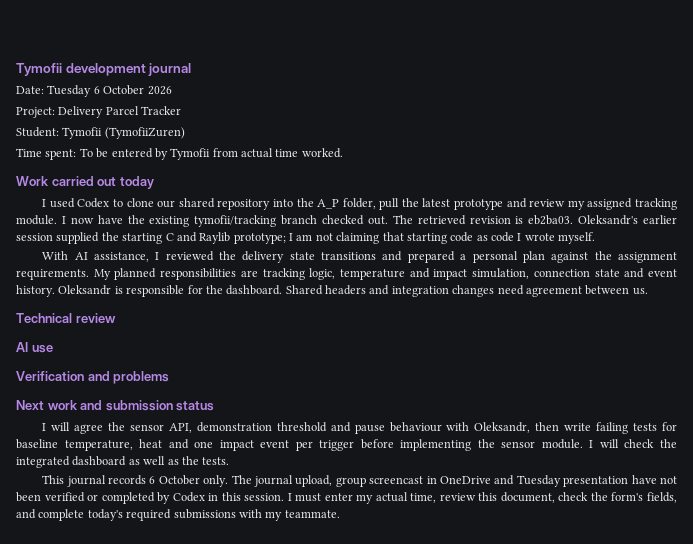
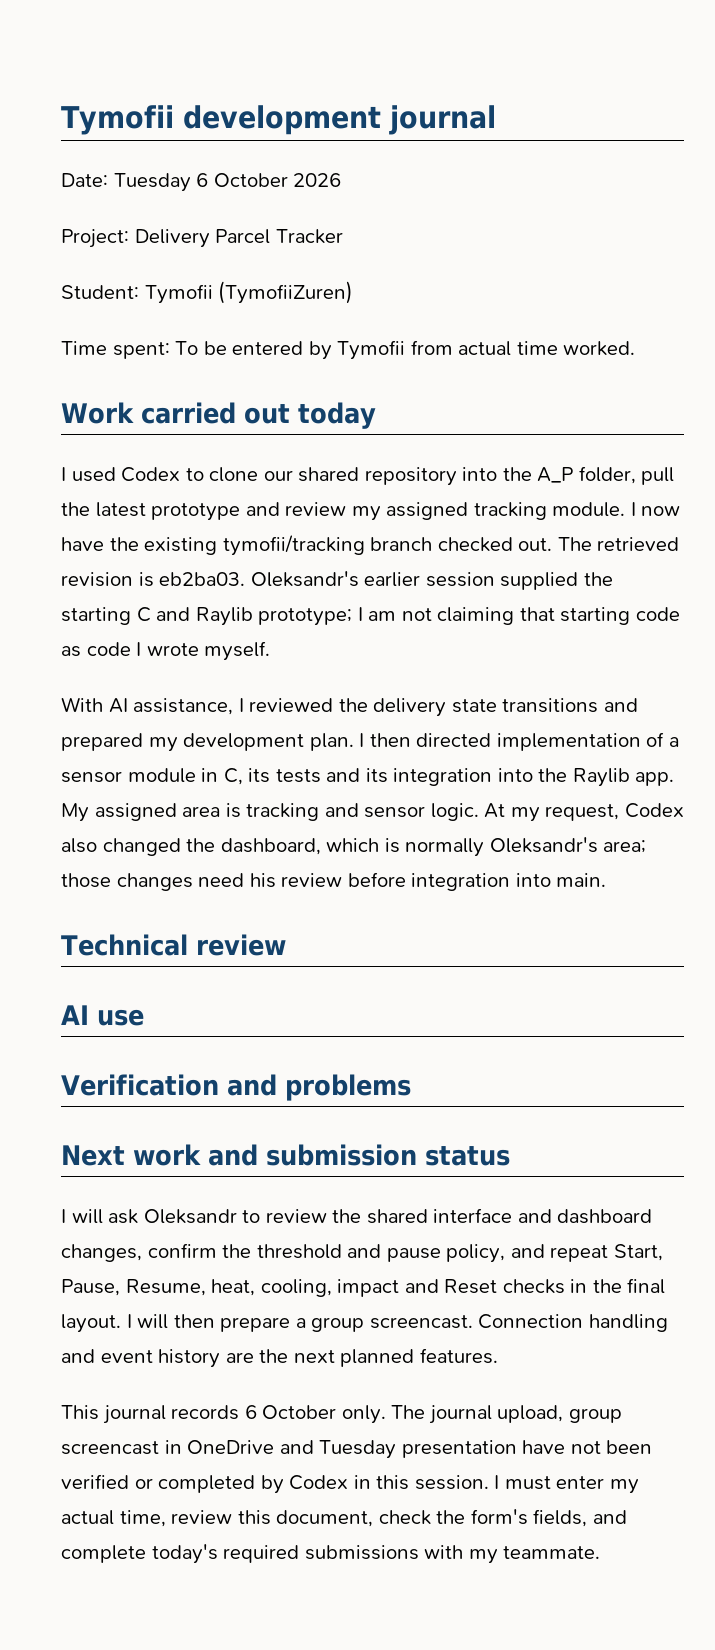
[460,251,677,263] [16,268,677,280] [16,285,648,297] a personal plan against the assignment requirements. My planned responsibilities are tracking logic, temperature and impact simulation, connection state and event history. Oleksandr is responsible for the dashboard. Shared headers and integration changes need agreement between us. -> [148,732,679,752] [61,768,675,787] [61,803,684,822] [61,837,647,857] [61,872,607,891] my development plan. I then directed implementation of a sensor module in C, its tests and its integration into the Raylib app. My assigned area is tracking and sensor logic. At my request, Codex also changed the dashboard, which is normally Oleksandr's area; those changes need his review before integration into main.
[74,422,677,434] [16,439,677,451] [16,456,230,468] agree the sensor API, demonstration threshold and pause behaviour with Oleksandr, then write failing tests for baseline temperature, heat and one impact event per trigger before implementing the sensor module. I will check the integrated dashboard as well as the tests. -> [108,1208,653,1224] [61,1243,663,1263] [61,1278,666,1297] [61,1314,668,1333] [61,1348,498,1368] ask Oleksandr to review the shared interface and dashboard changes, confirm the threshold and pause policy, and repeat Start, Pause, Resume, heat, cooling, impact and Reset checks in the final layout. I will then prepare a group screencast. Connection handling and event history are the next planned features.

